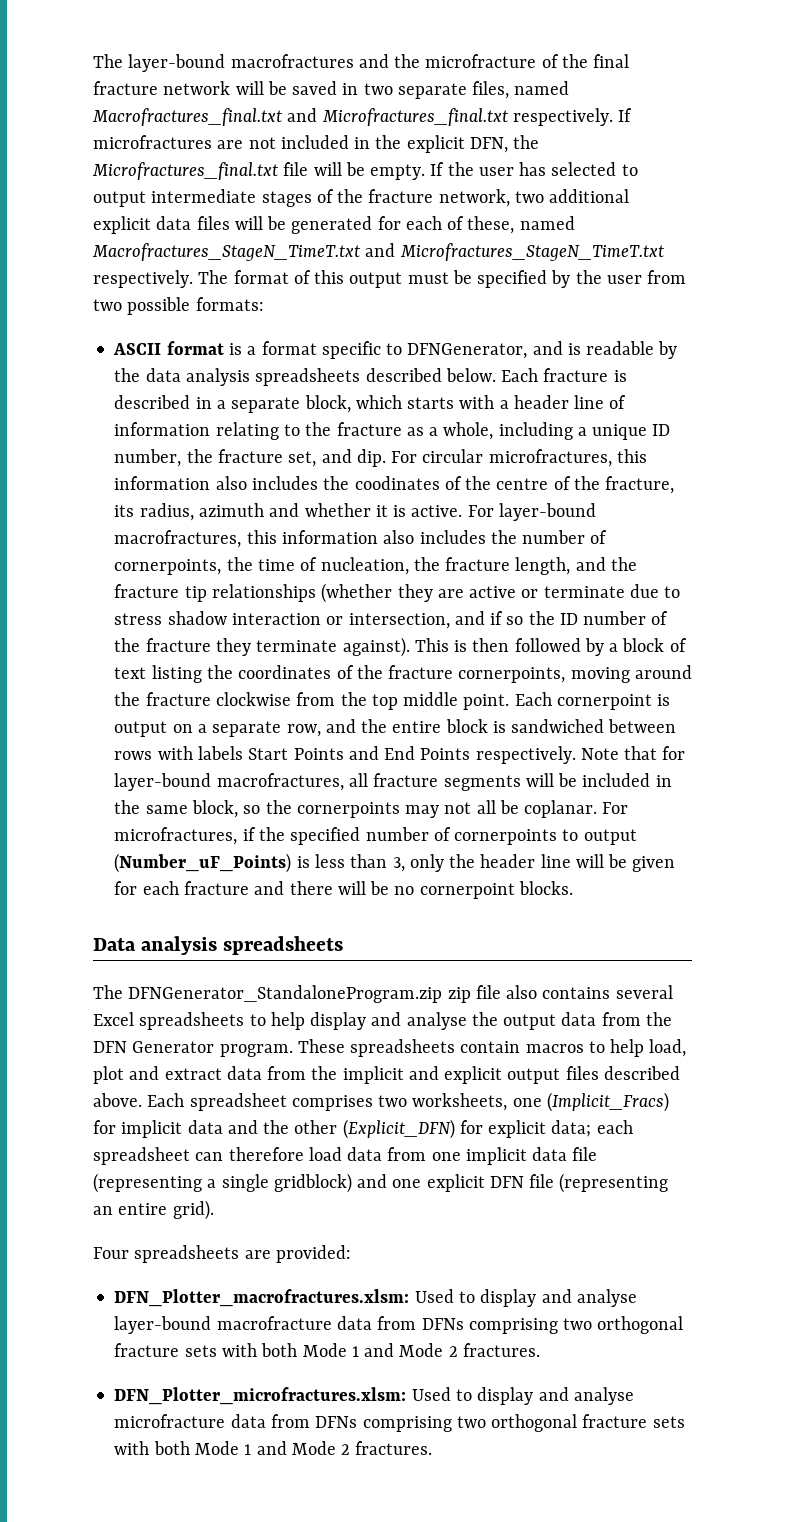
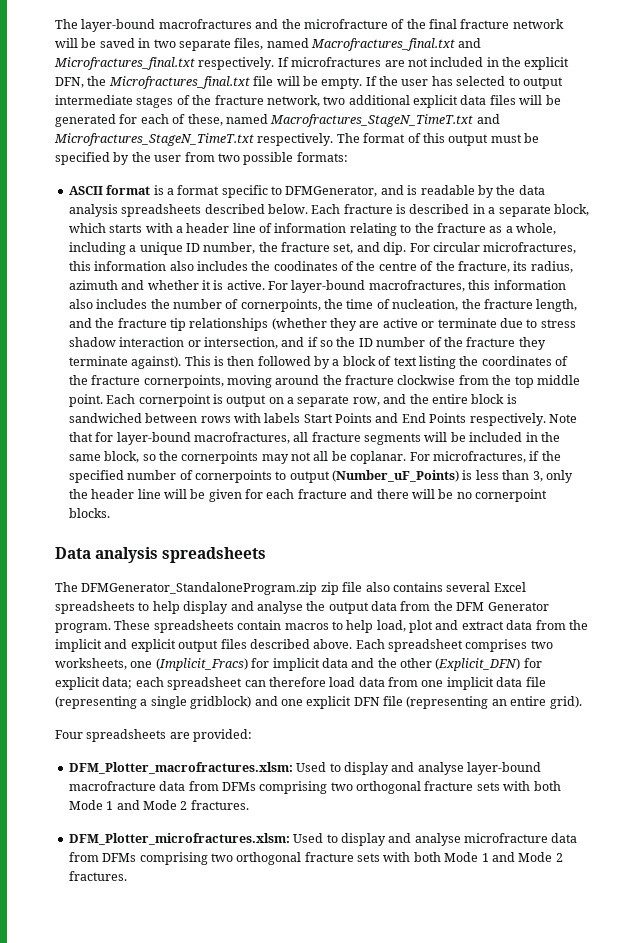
[407,343,528,359] DFNGenerator, -> [285,186,378,197] DFMGenerator,
[128,985,443,1003] DFNGenerator_StandaloneProgram.zip -> [81,582,318,595] DFMGenerator_StandaloneProgram.zip
[93,1041,127,1053] DFN -> [456,602,485,611] DFM
[114,1289,410,1307] DFN_Plotter_macrofractures.xlsm: -> [68,762,293,774] DFM_Plotter_macrofractures.xlsm:
[421,1318,464,1330] DFNs -> [221,782,256,791] DFMs
[114,1387,407,1405] DFN_Plotter_microfractures.xlsm: -> [68,833,290,845] DFM_Plotter_microfractures.xlsm:
[315,1416,358,1428] DFNs -> [102,853,137,862] DFMs

